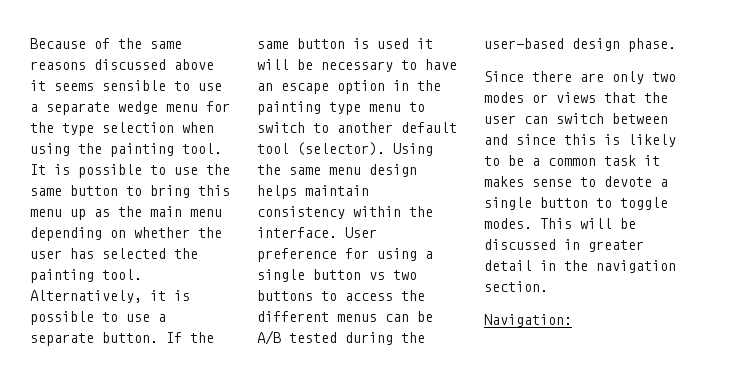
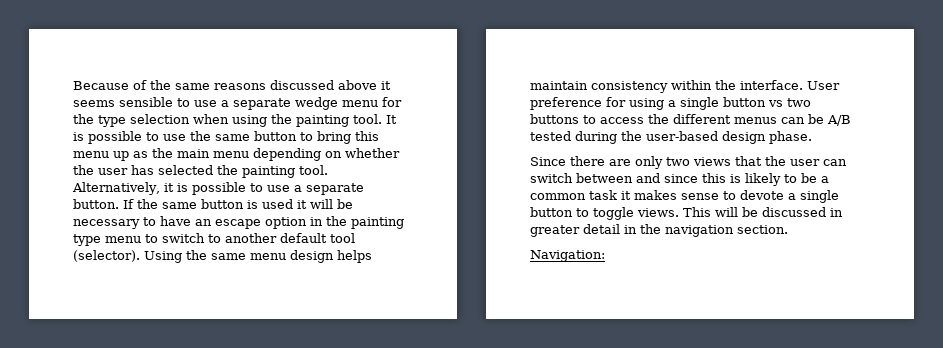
[484,92,548,103] modes or -> (690, 161) none
[484,218,532,229] modes. -> [637,208,679,217] views.

